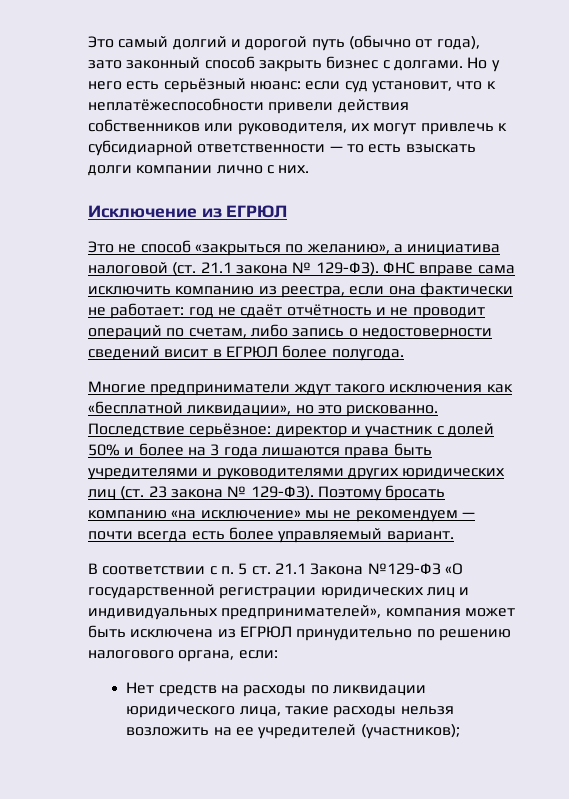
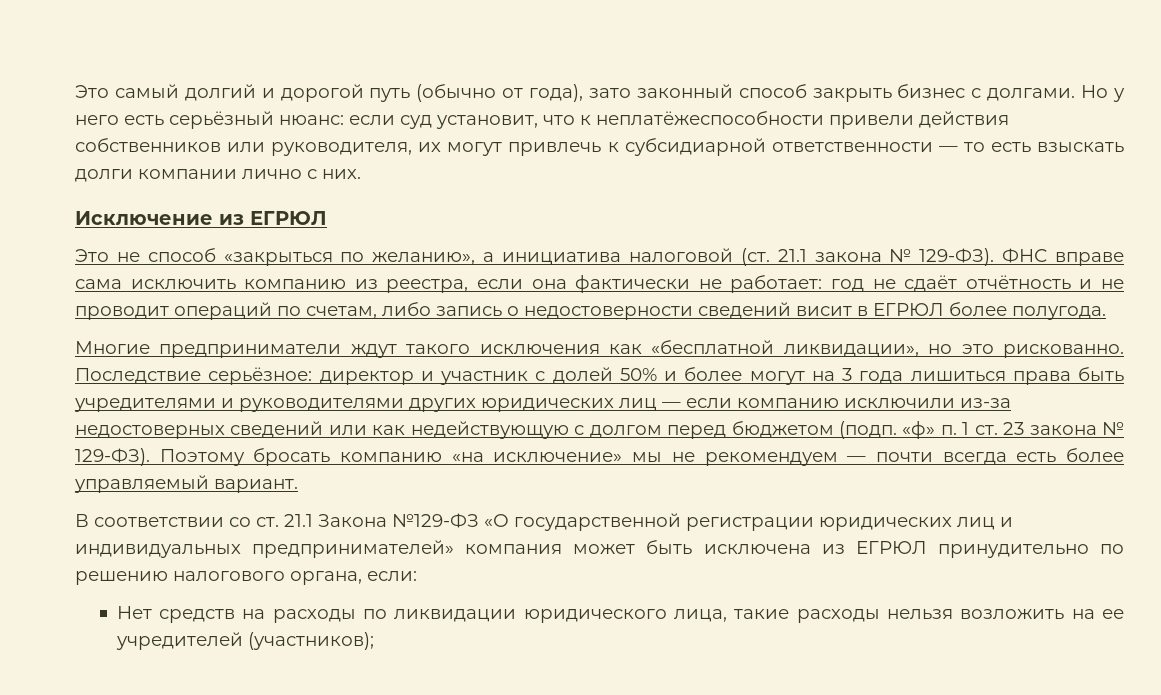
(184, 449) none -> [749,371,805,385] могут
[261,447,340,456] лишаются -> [910,371,1006,382] лишиться
[120,486,145,500] (ст. -> [662,398,1011,408] [75,421,998,439] — если компанию исключили из-за недостоверных сведений или как недействующую с долгом перед бюджетом (подп. «ф» п. 1 ст.
[209,563,248,575] с п. 5 -> [229,517,251,527] со
[221,605,382,620] предпринимателей», -> [252,540,455,558] предпринимателей»

